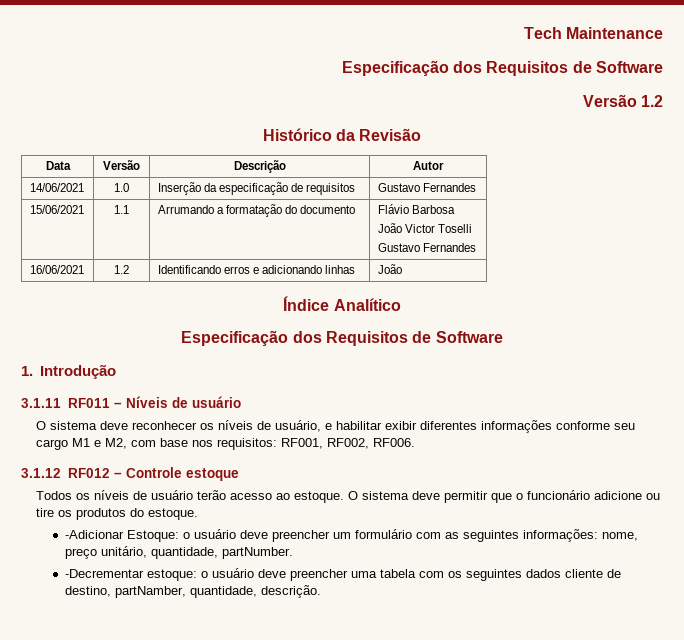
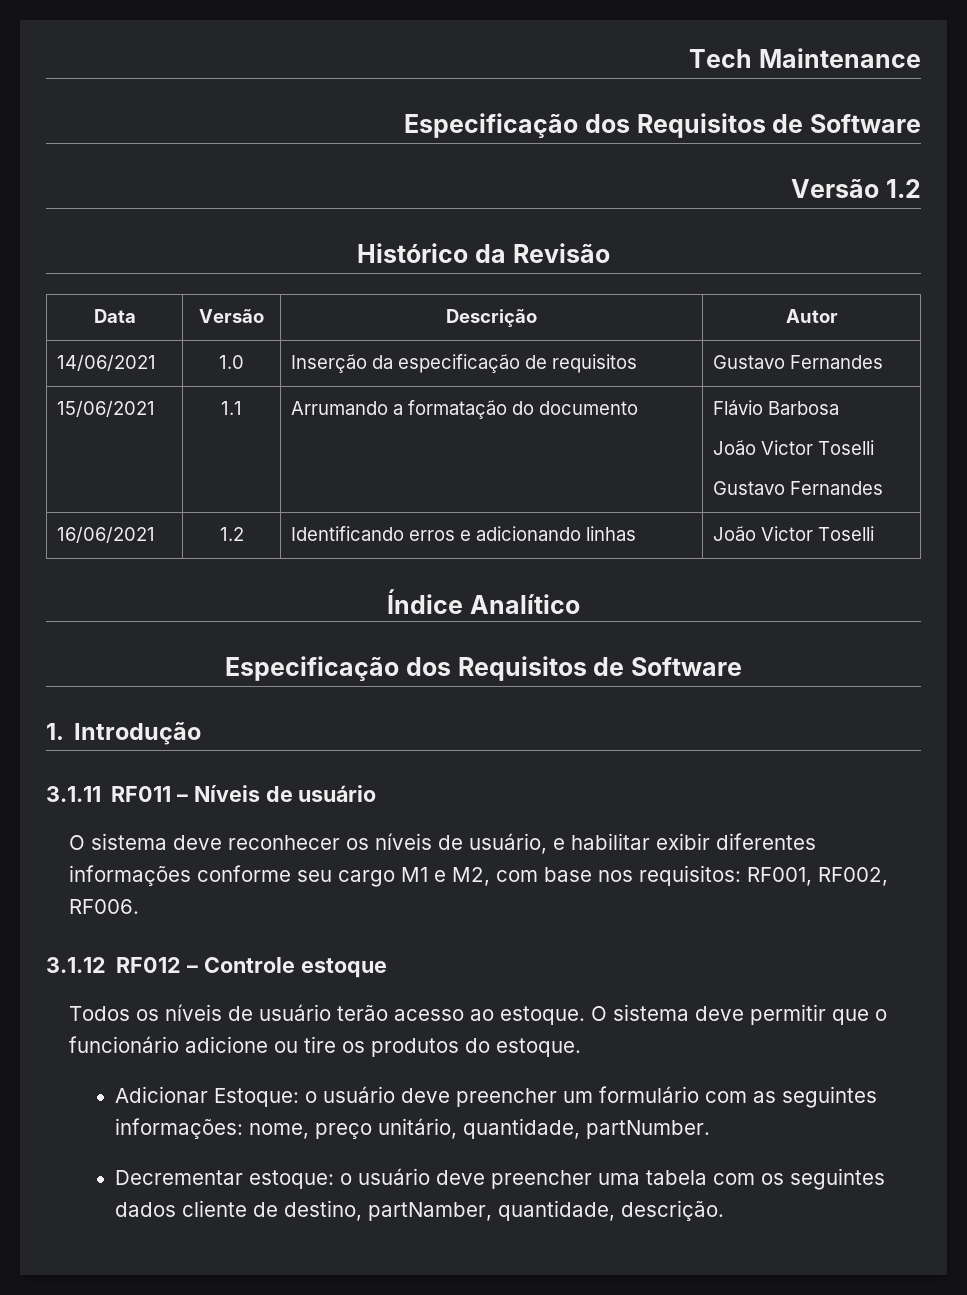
(402, 269) none -> [760,526,874,541] Victor Toselli
[64,530,124,539] -Adicionar -> [115,1086,209,1103] Adicionar
[64,569,144,578] -Decrementar -> [115,1170,244,1185] Decrementar

